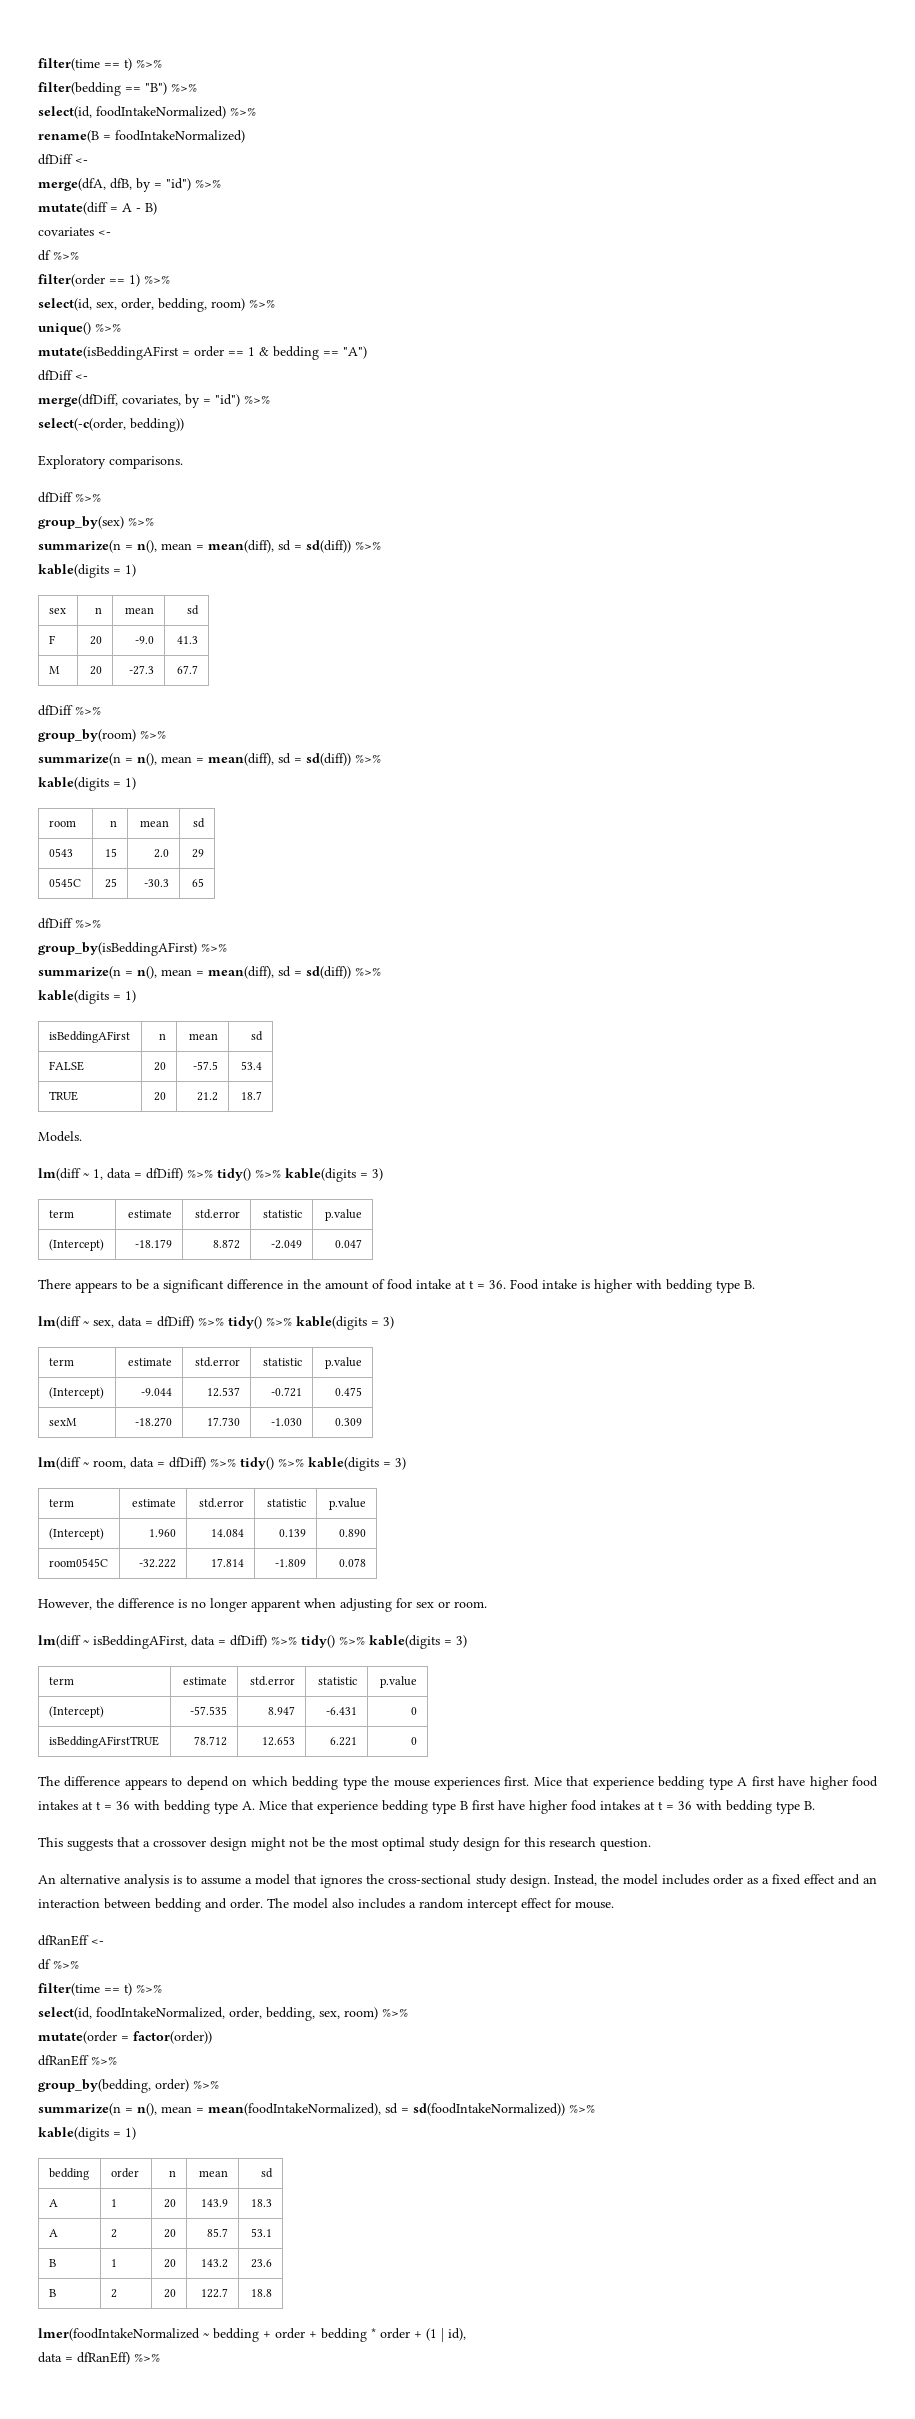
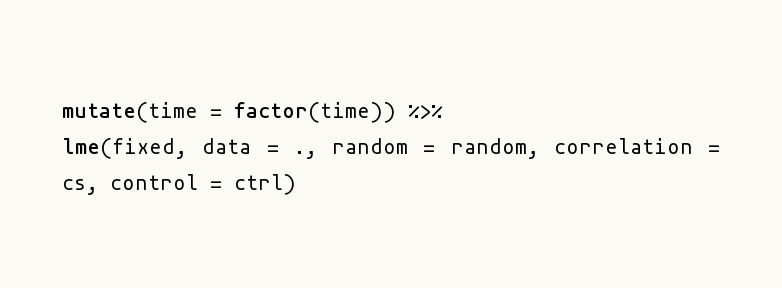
[38,58,162,71] [38,82,197,96] [38,106,256,119] [38,130,245,143] [38,154,88,165] [38,178,221,192] [38,202,157,215] [38,227,111,236] [38,250,79,261] [38,274,170,287] [38,298,275,312] [38,322,121,335] [38,346,367,360] [38,370,88,381] [38,394,270,408] [38,418,184,432] [38,455,183,469] [38,492,101,503] [38,516,154,529] [38,540,381,553] [38,564,136,578] [48,608,66,614] [95,607,103,614] [125,607,155,614] [187,605,200,615] [48,635,55,644] [90,636,103,645] [135,636,155,644] [177,636,199,644] [48,666,60,674] [90,666,103,675] [129,665,155,675] [177,665,199,674] [38,705,101,716] [38,729,166,742] [38,753,381,766] [38,777,136,791] [48,820,76,827] [110,820,118,827] [140,820,170,827] [193,818,206,828] [48,848,73,857] [105,848,118,857] [154,849,170,858] [192,849,205,858] [48,878,81,887] [105,878,118,888] [144,879,170,887] [192,878,205,887] [38,918,101,929] [38,942,227,956] [38,966,381,979] [38,990,136,1004] [48,1031,130,1043] [159,1033,167,1040] [189,1033,219,1040] [251,1031,264,1041] [48,1061,84,1071] [154,1062,167,1071] [193,1061,219,1070] [241,1061,263,1070] [48,1091,78,1101] [154,1092,167,1101] [197,1092,219,1101] [241,1091,263,1100] [38,1131,82,1142] [38,1168,383,1182] [48,1210,74,1218] [128,1210,173,1218] [195,1209,241,1219] [263,1210,303,1218] [325,1209,363,1221] [48,1239,104,1251] [135,1239,173,1248] [213,1239,241,1249] [271,1240,303,1249] [335,1239,363,1248] [38,1279,755,1293] [38,1316,394,1330] [48,1358,74,1366] [128,1358,173,1366] [195,1357,241,1367] [263,1358,303,1366] [325,1357,363,1369] [48,1387,104,1399] [141,1388,173,1396] [207,1387,241,1397] [271,1387,303,1397] [335,1387,363,1396] [48,1418,77,1426] [135,1417,173,1427] [207,1417,241,1426] [271,1418,303,1426] [335,1418,363,1426] [38,1457,406,1471] [48,1499,74,1507] [132,1499,177,1507] [199,1498,245,1508] [267,1499,307,1507] [329,1498,367,1510] [48,1528,104,1540] [149,1529,177,1537] [211,1529,245,1537] [279,1529,307,1537] [339,1529,367,1537] [48,1558,108,1567] [139,1559,177,1568] [211,1558,245,1567] [275,1559,307,1567] [339,1558,367,1567] [38,1598,487,1612] [38,1635,467,1649] [48,1677,74,1685] [183,1677,228,1685] [250,1676,296,1686] [318,1677,358,1685] [380,1676,418,1688] [48,1706,104,1718] [190,1706,228,1715] [268,1706,296,1715] [326,1707,358,1715] [411,1707,418,1715] [48,1736,159,1748] [194,1736,228,1746] [262,1736,296,1746] [330,1737,358,1746] [411,1737,418,1745] [38,1776,879,1790] [38,1800,815,1814] [38,1837,651,1851] [38,1874,877,1888] [38,1898,614,1912] [38,1935,104,1946] [38,1959,79,1970] [38,1983,162,1996] [38,2007,408,2021] [38,2031,212,2044] [38,2055,117,2066] [38,2079,219,2093] [38,2103,595,2116] [38,2127,136,2141] [48,2168,89,2180] [110,2168,139,2178] [169,2170,177,2177] [199,2170,229,2177] [261,2168,274,2178] [48,2199,58,2207] [110,2199,117,2207] [164,2199,177,2208] [201,2199,229,2207] [251,2199,273,2207] [48,2229,58,2237] [110,2229,117,2238] [164,2229,177,2238] [207,2228,229,2237] [251,2228,273,2237] [48,2259,56,2267] [110,2259,117,2267] [164,2259,177,2268] [201,2259,229,2268] [251,2259,273,2268] [48,2289,56,2297] [110,2289,117,2298] [164,2289,177,2298] [201,2288,229,2298] [251,2289,273,2297] [38,2328,466,2342] [38,2352,160,2365] filter(time == t) %>% // filter(bedding == "B") %>% // select(id, foodIntakeNormalized) %>% // rename(B = foodIntakeNormalized) // dfDiff <- // merge(dfA, dfB, by = "id") %>% // mutate(diff = A - B) // covariates <- // df %>% // filter(order == 1) %>% // select(id, sex, order, bedding, room) %>% // unique() %>% // mutate(isBeddingAFirst = order == 1 & bedding == "A") // dfDiff <- // merge(dfDiff, covariates, by = "id") %>% // select(-c(order, bedding)) // Exploratory comparisons. // dfDiff %>% // group_by(sex) %>% // summarize(n = n(), mean = mean(diff), sd = sd(diff)) %>% // kable(digits = 1) // sex | n | mean | sd // F | 20 | -9.0 | 41.3 // M | 20 | -27.3 | 67.7 // dfDiff %>% // group_by(room) %>% // summarize(n = n(), mean = mean(diff), sd = sd(diff)) %>% // kable(digits = 1) // room | n | mean | sd // 0543 | 15 | 2.0 | 29 // 0545C | 25 | -30.3 | 65 // dfDiff %>% // group_by(isBeddingAFirst) %>% // summarize(n = n(), mean = mean(diff), sd = sd(diff)) %>% // kable(digits = 1) // isBeddingAFirst | n | mean | sd // FALSE | 20 | -57.5 | 53.4 // TRUE | 20 | 21.2 | 18.7 // Models. // lm(diff ~ 1, data = dfDiff) %>% tidy() %>% kable(digits = 3) // term | estimate | std.error | statistic | p.value // (Intercept) | -18.179 | 8.872 | -2.049 | 0.047 // There appears to be a significant difference in the amount of food intake at t = 36. Food intake is higher with bedding type B. // lm(diff ~ sex, data = dfDiff) %>% tidy() %>% kable(digits = 3) // term | estimate | std.error | statistic | p.value // (Intercept) | -9.044 | 12.537 | -0.721 | 0.475 // sexM | -18.270 | 17.730 | -1.030 | 0.309 // lm(diff ~ room, data = dfDiff) %>% tidy() %>% kable(digits = 3) // term | estimate | std.error | statistic | p.value // (Intercept) | 1.960 | 14.084 | 0.139 | 0.890 // room0545C | -32.222 | 17.814 | -1.809 | 0.078 // However, the difference is no longer apparent when adjusting for sex or room. // lm(diff ~ isBeddingAFirst, data = dfDiff) %>% tidy() %>% kable(digits = 3) // term | estimate | std.error | statistic | p.value // (Intercept) | -57.535 | 8.947 | -6.431 | 0 // isBeddingAFirstTRUE | 78.712 | 12.653 | 6.221 | 0 // The difference appears to depend on which bedding type the mouse experiences first. Mice that experience bedding type A first have higher food intakes at t = 36 with bedding type A. Mice that experience bedding type B first have higher food intakes at t = 36 with bedding type B. // This suggests that a crossover design might not be the most optimal study design for this research question. // An alternative analysis is to assume a model that ignores the cross-sectional study design. Instead, the model includes order as a fixed effect and an interaction between bedding and order. The model also includes a random intercept effect for mouse. // dfRanEff <- // df %>% // filter(time == t) %>% // select(id, foodIntakeNormalized, order, bedding, sex, room) %>% // mutate(order = factor(order)) // dfRanEff %>% // group_by(bedding, order) %>% // summarize(n = n(), mean = mean(foodIntakeNormalized), sd = sd(foodIntakeNormalized)) %>% // kable(digits = 1) // bedding | order | n | mean | sd // A | 1 | 20 | 143.9 | 18.3 // A | 2 | 20 | 85.7 | 53.1 // B | 1 | 20 | 143.2 | 23.6 // B | 2 | 20 | 122.7 | 18.8 // lmer(foodIntakeNormalized ~ bedding + order + bedding * order + (1 | id), // data = dfRanEff) %>% -> [62,102,443,123] [62,138,720,159] [62,174,296,195] mutate(time = factor(time)) %>% // lme(fixed, data = ., random = random, correlation = cs, control = ctrl)

